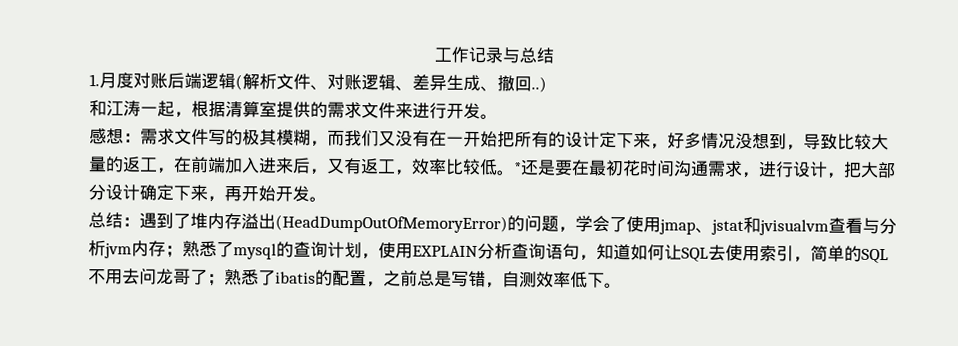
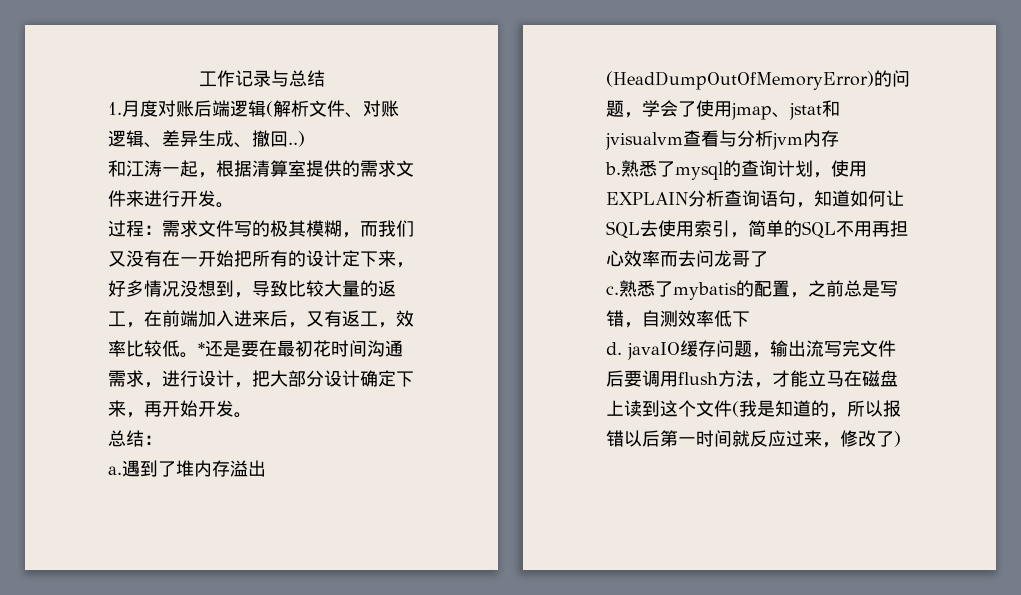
[89,128,124,145] 感想 -> [108,220,144,237] 过程
(140, 222) none -> [108,466,122,475] // a.
[165,245,183,258] ； -> [605,162,621,175] // b.
(123, 277) none -> [872,220,908,237] [606,250,678,267] 再担心效率而
[207,269,316,287] ；熟悉了ibatis -> [606,280,737,300] // c.熟悉了mybatis
[604,282,622,289] 。 -> [606,340,896,360] [606,370,898,388] [606,400,901,418] [606,430,901,448] // d. javaIO缓存问题，输出流写完文件后要调用flush方法，才能立马在磁盘上读到这个文件(我是知道的，所以报错以后第一时间就反应过来，修改了)

